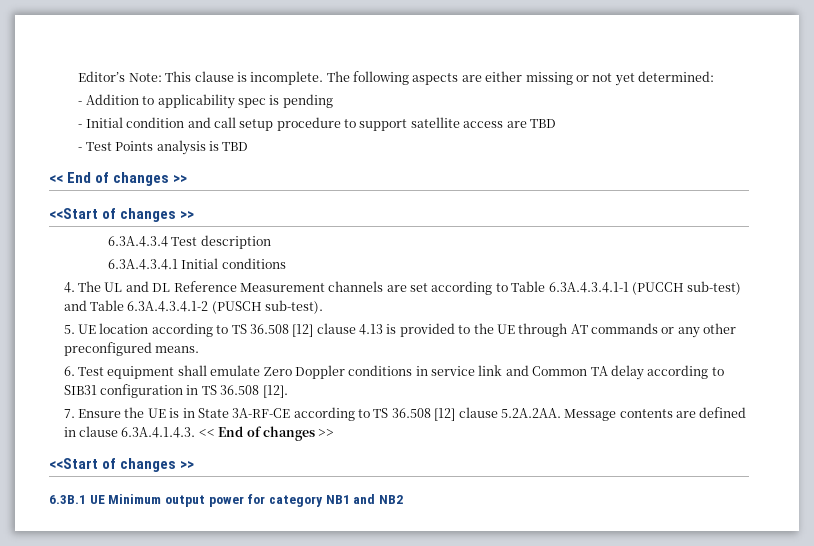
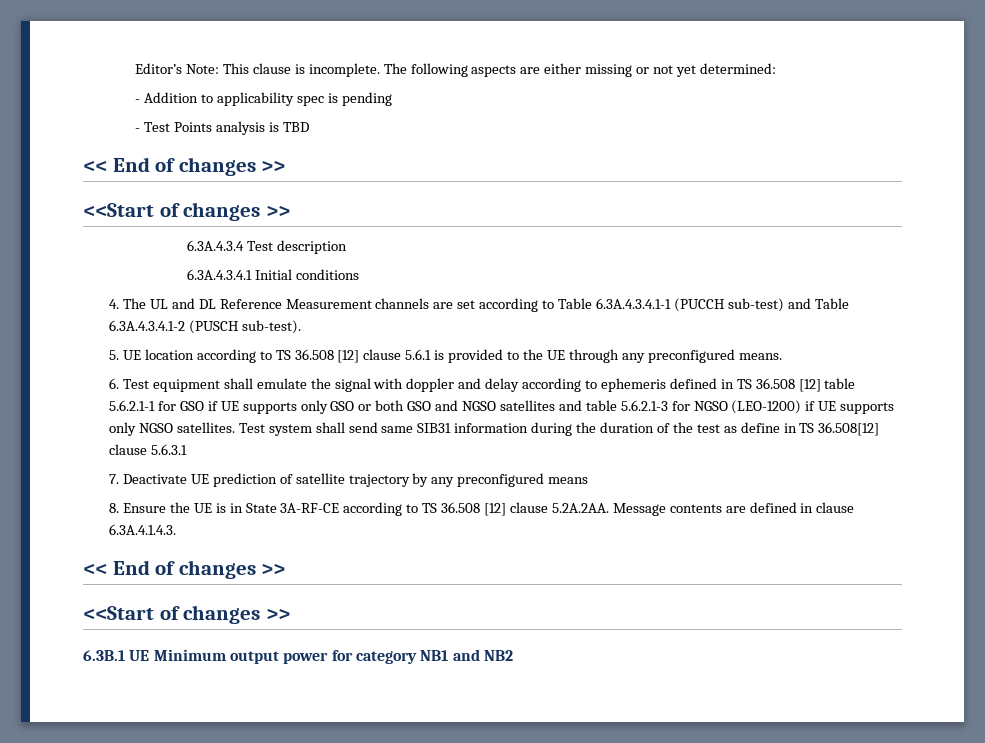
[78,117,556,131] // - Initial condition and call setup procedure to support satellite access are TBD -> (392, 99) none
[359,324,384,335] 4.13 -> [405,349,432,360] 5.6.1
[570,323,737,338] AT commands or any other -> [621,353,645,363] any
[263,365,608,379] Zero Doppler conditions in service link and Common TA -> [310,378,482,392] the signal with doppler and
[63,384,184,398] SIB31 configuration -> [600,378,717,392] ephemeris defined
[262,385,288,398] [63,409,75,418] [12]. // 7. -> [798,378,856,392] [109,400,895,414] [109,422,880,436] [109,444,187,455] [109,473,589,487] [109,503,120,513] [12] table 5.6.2.1-1 for GSO if UE supports only GSO or both GSO and NGSO satellites and table 5.6.2.1-3 for NGSO (LEO-1200) if UE supports only NGSO satellites. Test system shall send same SIB31 information during the duration of the test as define in TS 36.508[12] clause 5.6.3.1 // 7. Deactivate UE prediction of satellite trajectory by any preconfigured means // 8.
(196, 432) none -> (177, 529) //

